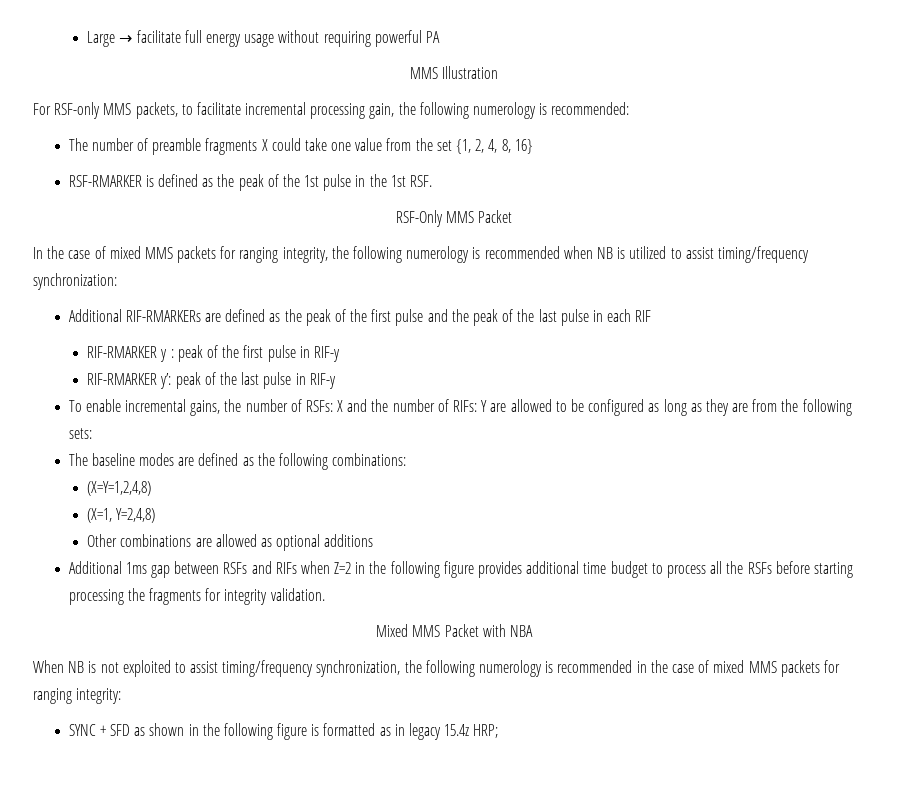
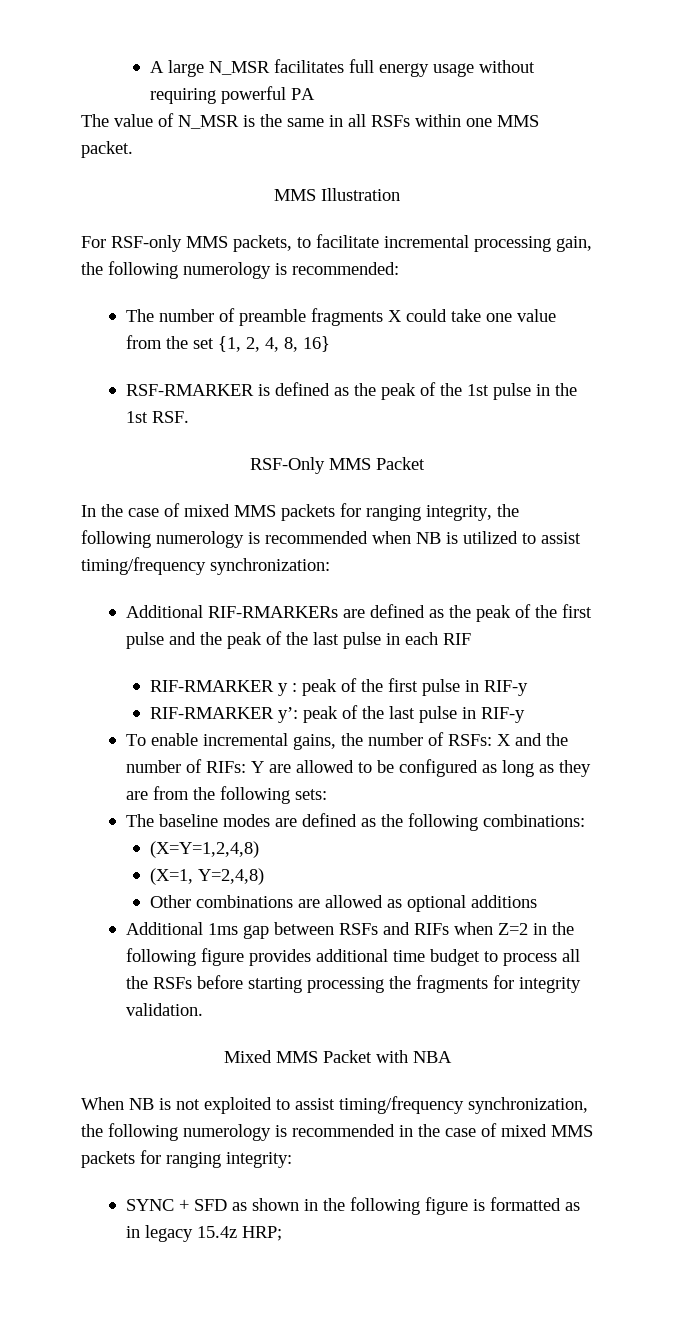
[87,30,181,47] Large → facilitate -> [149,59,344,77] A large N_MSR facilitates
(440, 37) none -> [81,113,539,129] [81,141,133,158] // The value of N_MSR is the same in all RSFs within one MMS packet.

